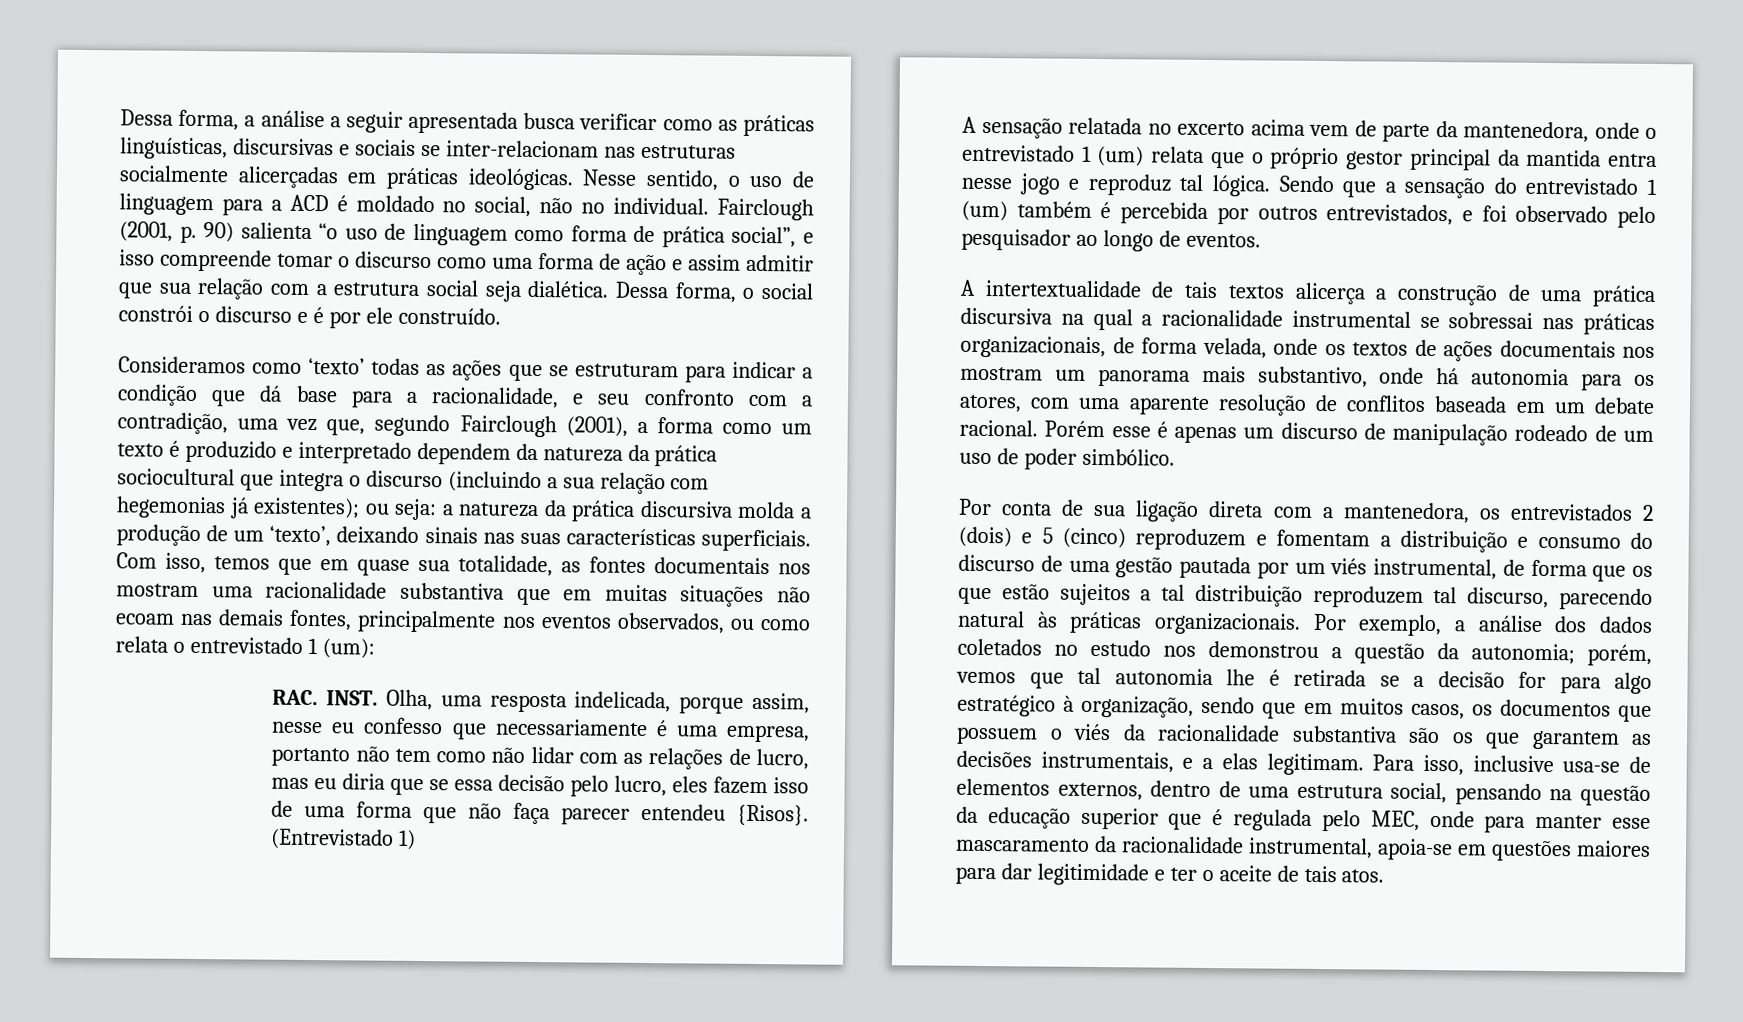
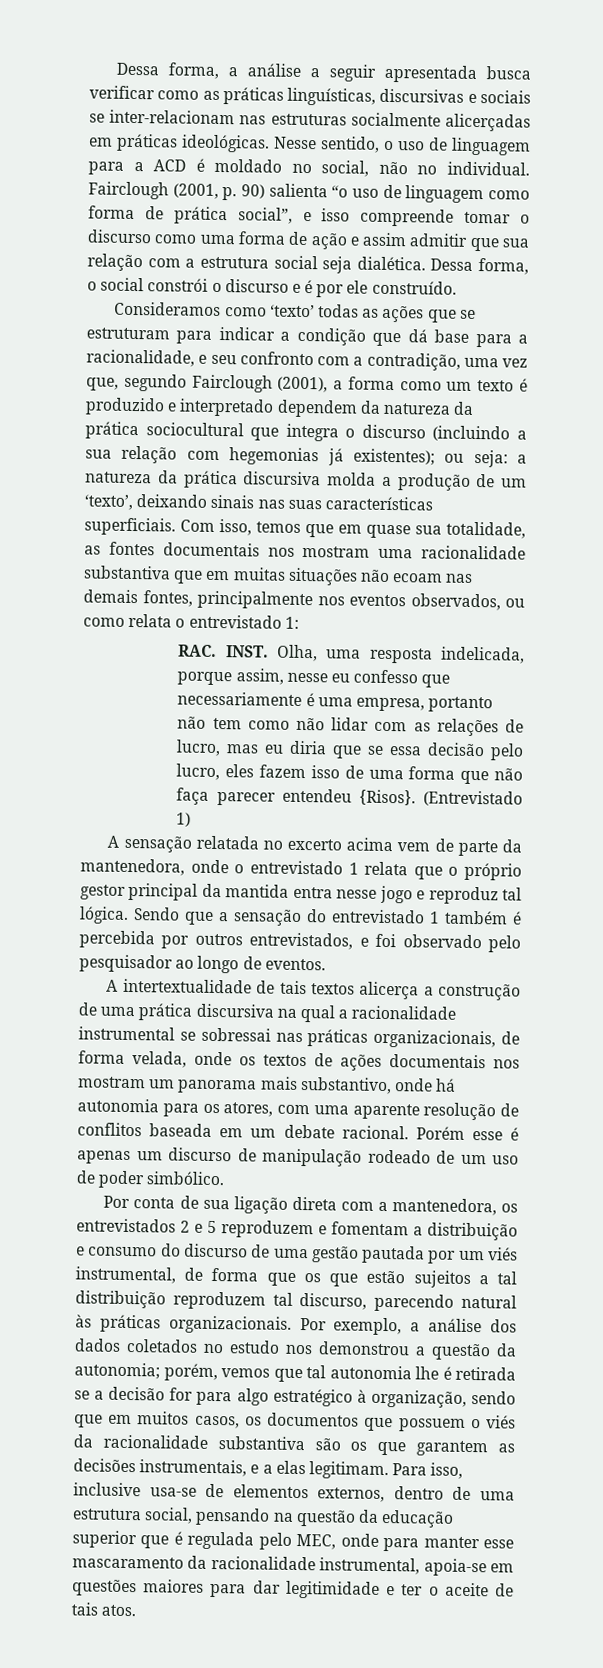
[307,637,375,659] 1 (um): -> [284,616,299,629] 1:
[1097,145,1145,167] (um) -> (359, 868) none
[961,200,1008,222] (um) -> (440, 917) none
[958,526,1012,548] (dois) -> (190, 1226) none
[1062,527,1127,549] (cinco) -> (217, 1227) none

